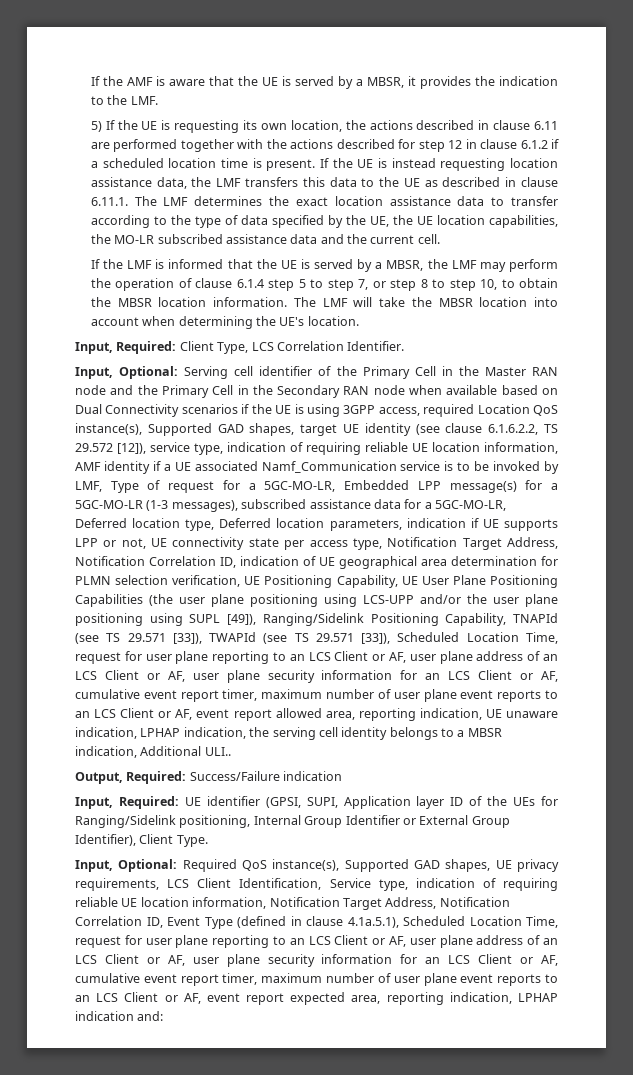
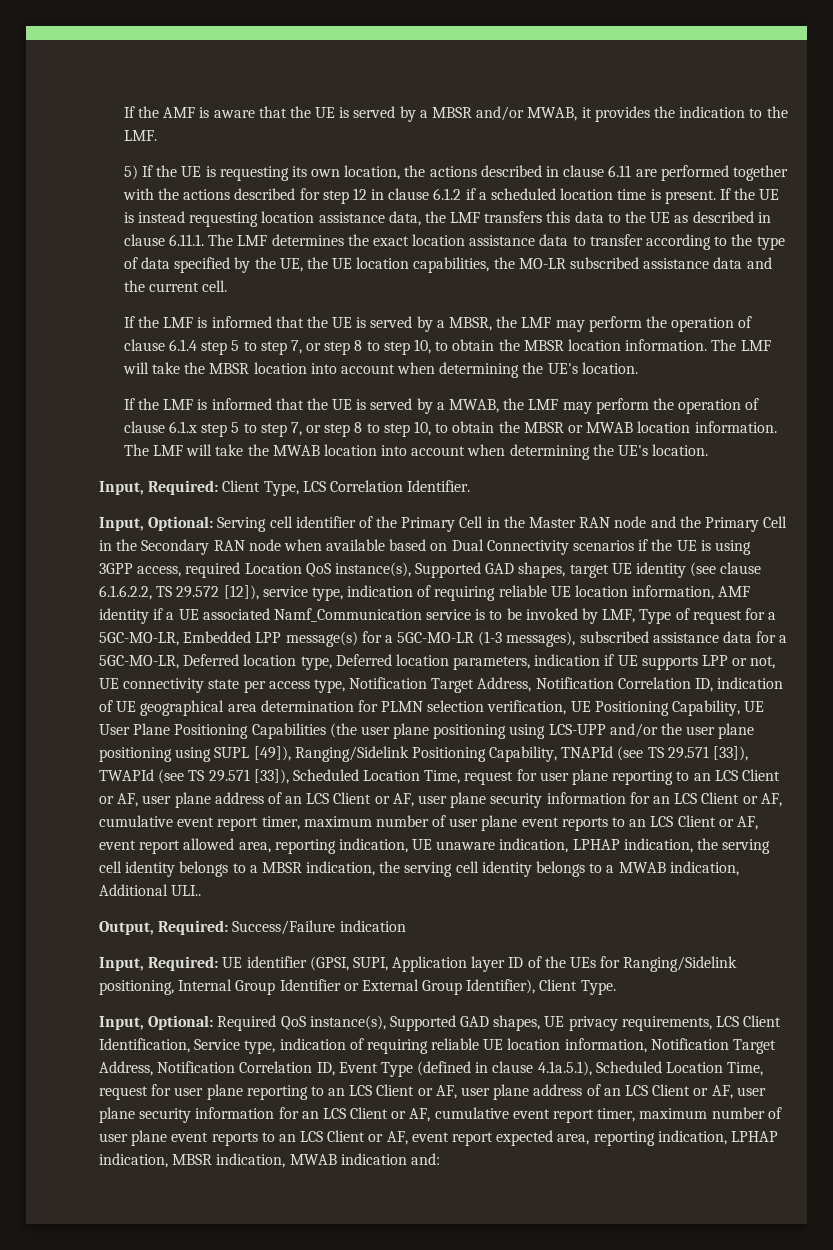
[366,77,404,88] MBSR, -> [432,106,578,121] MBSR and/or MWAB,
(359, 321) none -> [123,398,760,414] [123,421,777,437] [123,444,709,460] // If the LMF is informed that the UE is served by a MWAB, the LMF may perform the operation of clause 6.1.x step 5 to step 7, or step 8 to step 10, to obtain the MBSR or MWAB location information. The LMF will take the MWAB location into account when determining the UE's location.
(137, 752) none -> [379,861,739,877] the serving cell identity belongs to a MWAB indication,
(558, 997) none -> [99,1153,337,1168] indication, MBSR indication, MWAB

